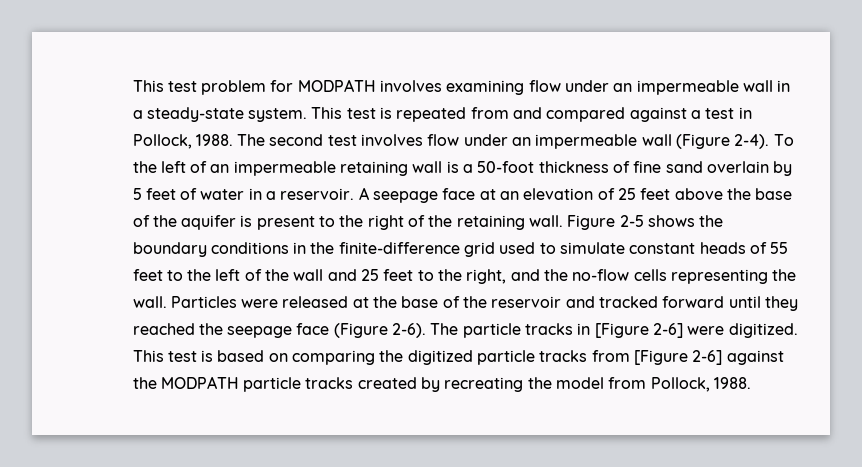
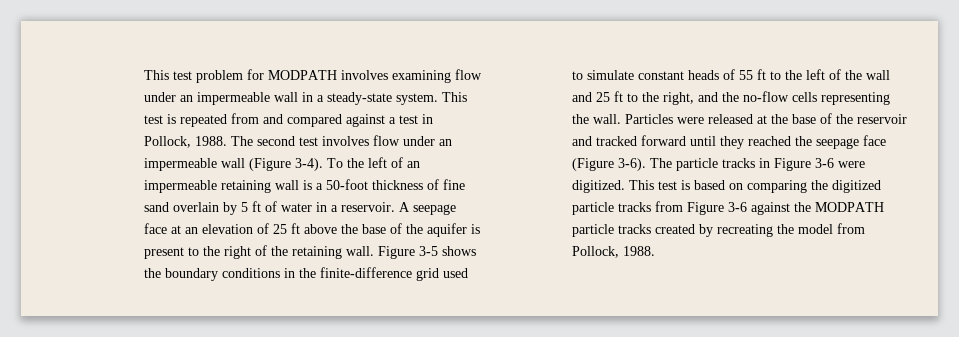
[734,134,770,149] 2-4). -> [295,158,324,171] 3-4).
[145,188,176,200] feet -> [252,201,262,212] ft
[640,188,671,200] feet -> [291,223,301,234] ft
[619,215,644,227] 2-5 -> [419,246,439,256] 3-5
[132,269,163,281] feet -> [757,69,767,80] ft
[383,269,414,281] feet -> [614,91,624,102] ft
[392,323,427,338] 2-6). -> [618,158,647,171] 3-6).
[594,323,684,338] [Figure 2-6] -> [774,158,835,171] Figure 3-6
[634,350,723,365] [Figure 2-6] -> [687,202,748,215] Figure 3-6

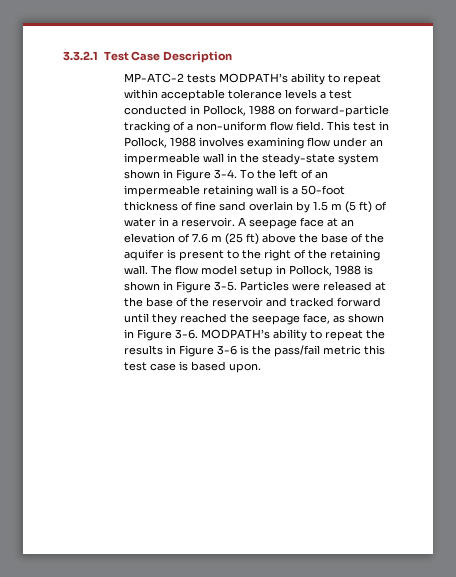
[144,69,338,83] This test problem for MODPATH -> [63,51,233,63] [124,73,382,85] [124,89,353,101] [124,105,390,117] [124,121,390,133] [124,137,197,148] 3.3.2.1 Test Case Description // MP-ATC-2 tests MODPATH’s ability to repeat within acceptable tolerance levels a test conducted in Pollock, 1988 on forward-particle tracking of a non-uniform flow field. This test in Pollock, 1988
[317,92,468,105] [144,113,434,127] [144,135,453,148] [144,158,324,171] a steady-state system. This test is repeated from and compared against a test in Pollock, 1988. The second test involves flow under an impermeable wall (Figure 3-4). -> [240,153,380,165] [124,169,238,181] the steady-state system shown in Figure 3-4.
[241,201,262,212] 5 ft -> [313,201,373,213] 1.5 m (5 ft)
[273,223,301,234] 25 ft -> [192,233,260,245] 7.6 m (25 ft)
[378,246,477,259] [144,267,469,281] [572,69,891,80] [572,91,891,105] [572,114,622,124] Figure 3-5 shows the boundary conditions in the finite-difference grid used to simulate constant heads of 55 ft to the left of the wall and 25 ft to the right, and the no-flow cells representing the wall. -> [151,265,374,277] [124,281,238,293] The flow model setup in Pollock, 1988 is shown in Figure 3-5.
[863,135,887,146] [572,158,866,171] [572,180,882,193] [572,201,885,215] [572,223,866,237] [572,246,656,258] face (Figure 3-6). The particle tracks in Figure 3-6 were digitized. This test is based on comparing the digitized particle tracks from Figure 3-6 against the MODPATH particle tracks created by recreating the model from Pollock, 1988. -> [303,313,385,324] [124,329,386,341] [124,345,386,357] [124,361,262,373] face, as shown in Figure 3-6. MODPATH’s ability to repeat the results in Figure 3-6 is the pass/fail metric this test case is based upon.

